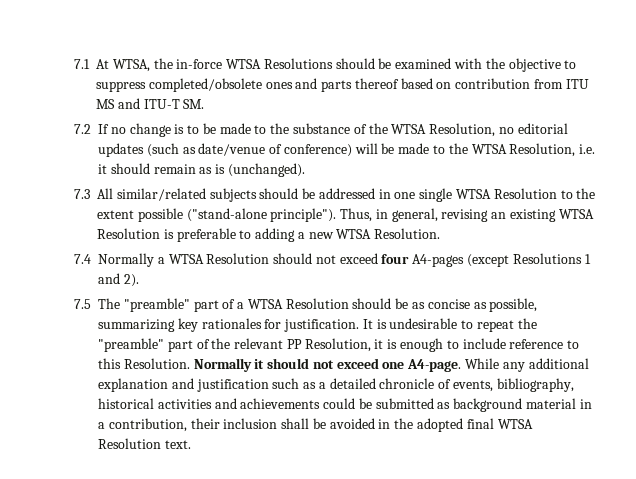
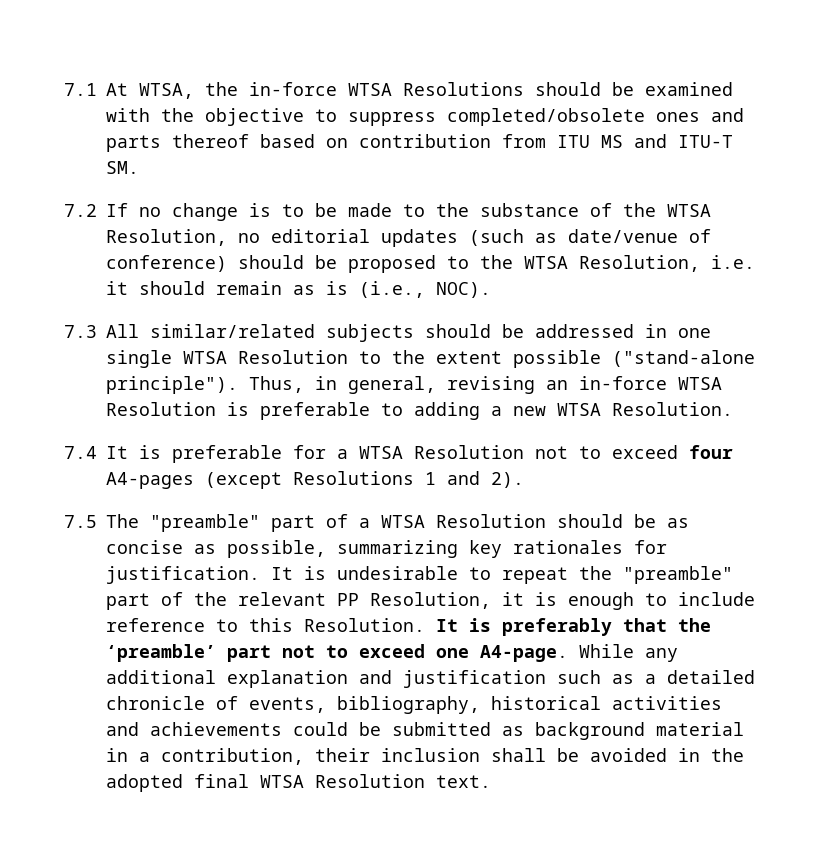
[354,143,430,154] will be made -> [238,255,436,273] should be proposed
[227,163,305,177] (unchanged). -> [359,281,491,298] (i.e., NOC).
[510,209,557,222] existing -> [579,376,667,390] in-force
[98,253,336,267] Normally a WTSA Resolution should not -> [106,445,601,463] It is preferable for a WTSA Resolution not to
[193,358,334,372] Normally it should not -> [436,618,711,636] [106,644,348,662] It is preferably that the ‘preamble’ part not to

